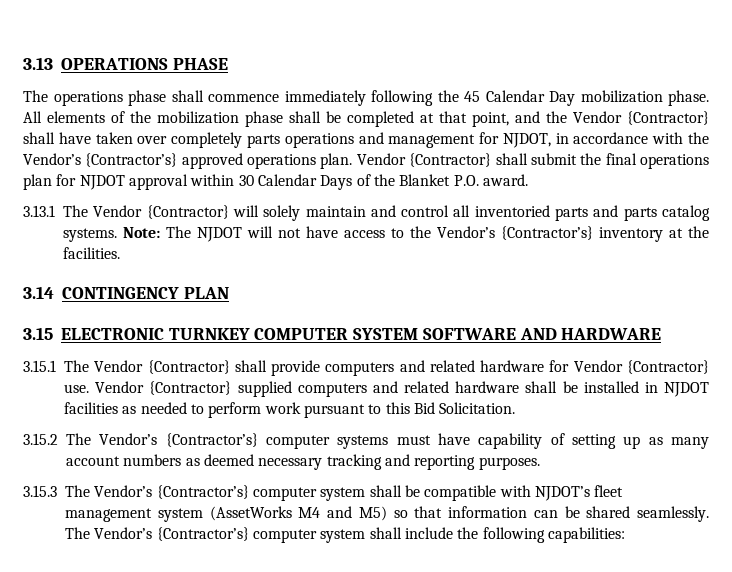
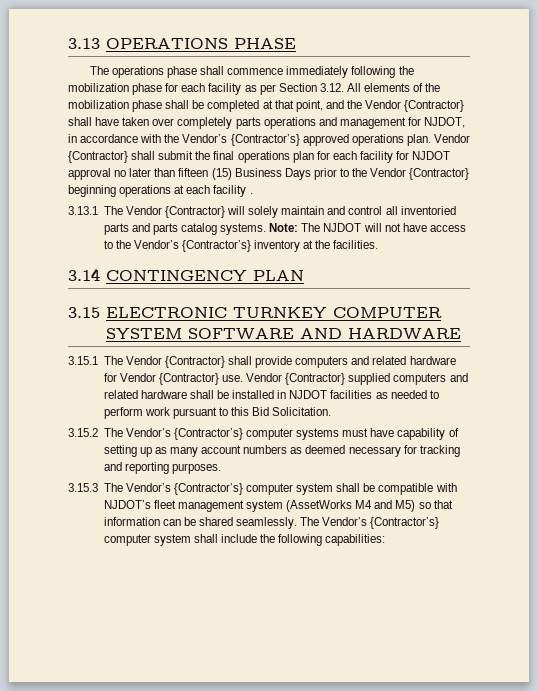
[464,90,709,106] 45 Calendar Day mobilization phase. -> [68,83,344,95] mobilization phase for each facility as per Section 3.12.
[79,174,528,190] NJDOT approval within 30 Calendar Days of the Blanket P.O. award. -> [332,151,451,163] [68,168,470,180] [68,185,253,197] each facility for NJDOT approval no later than fifteen (15) Business Days prior to the Vendor {Contractor} beginning operations at each facility .
(323, 464) none -> [403,445,417,454] for

